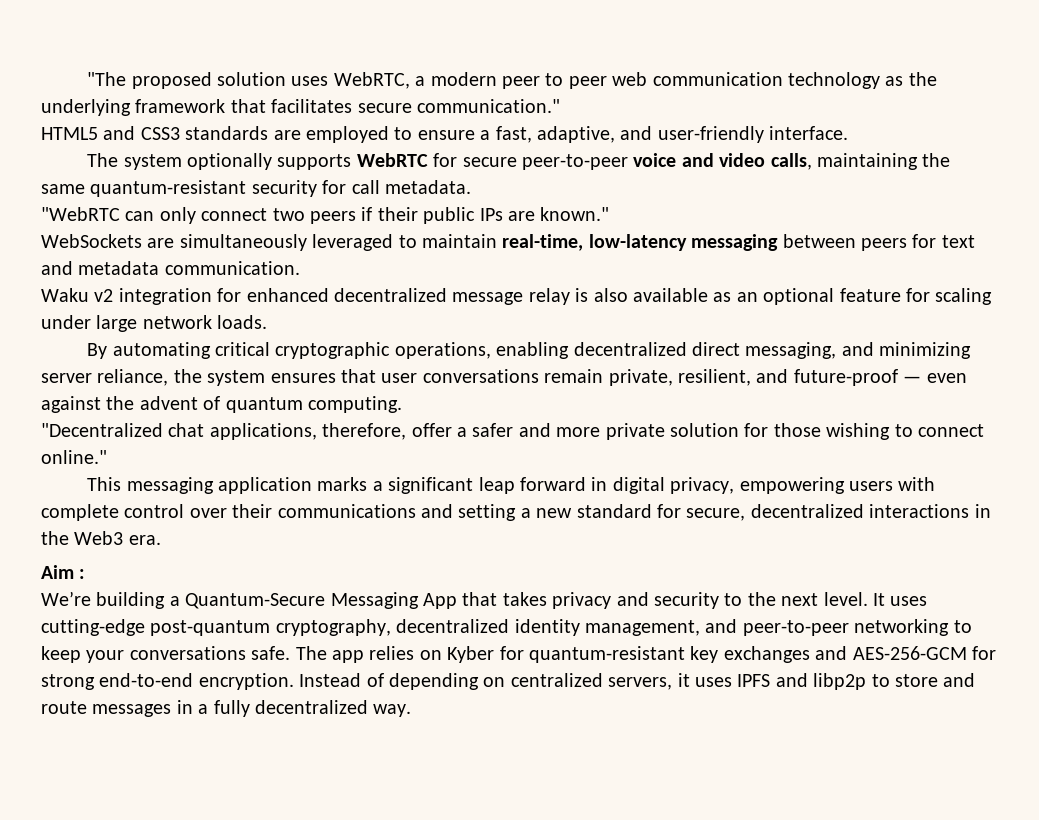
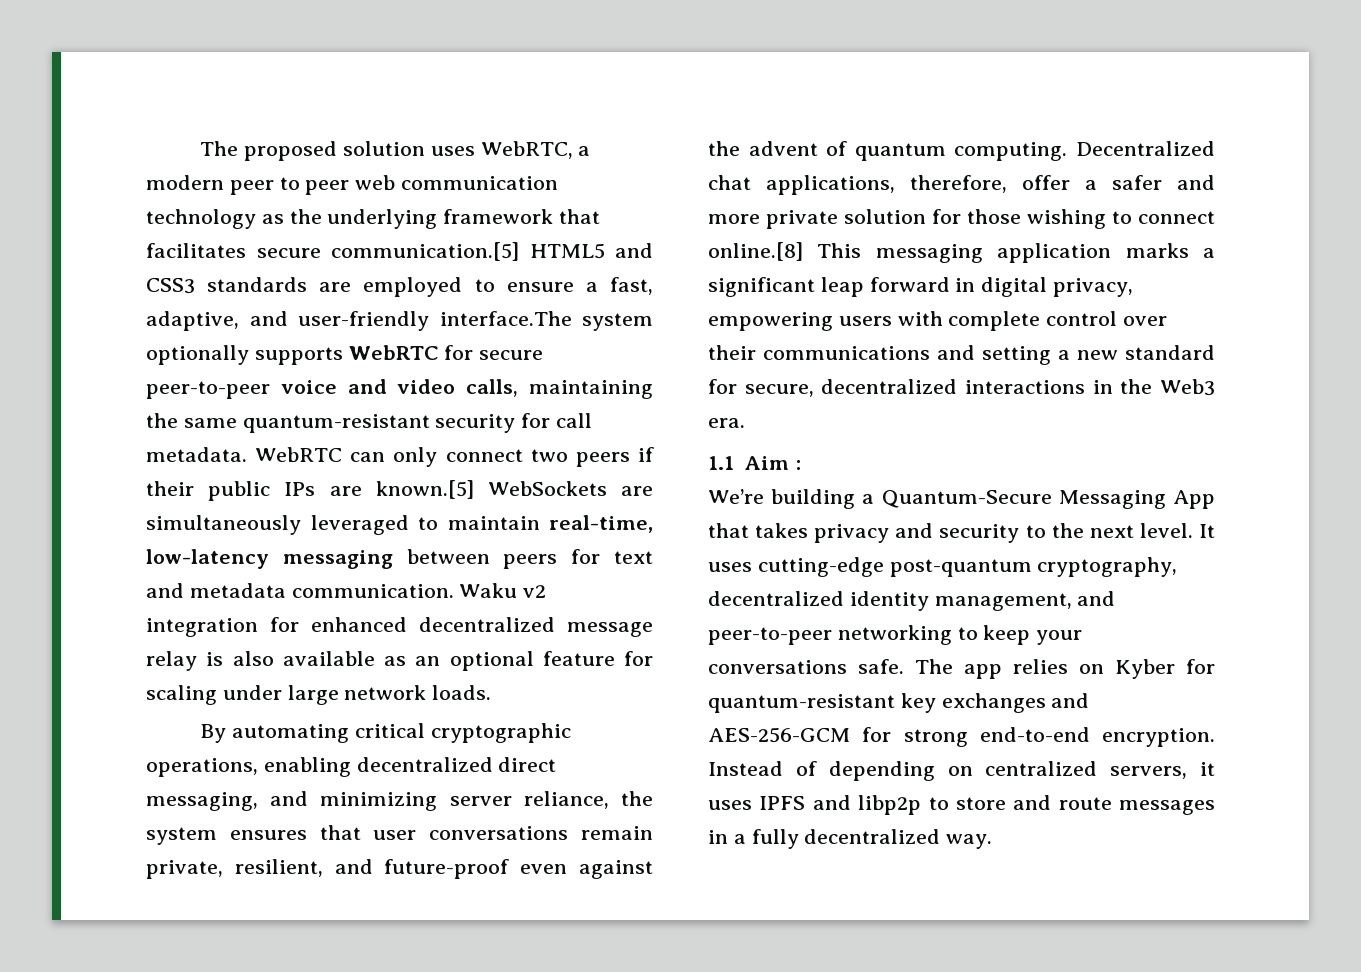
[87,72,127,86] "The -> [200,141,239,156] The
[417,99,560,113] communication." // -> [331,242,519,261] communication.[5]
[769,126,849,140] [87,153,119,167] interface. // The -> [439,311,572,326] interface.The
[41,207,120,221] // "WebRTC -> [255,447,343,462] WebRTC
[540,207,610,221] known." // -> [375,480,474,499] known.[5]
(300, 268) // -> (454, 591) none
[903,376,922,383] — -> (510, 869) none
[41,423,163,437] // "Decentralized -> [1076,141,1215,156] Decentralized
[41,450,107,464] online." // -> [708,242,803,261] online.[8]
(161, 540) none -> [708,456,734,470] 1.1

